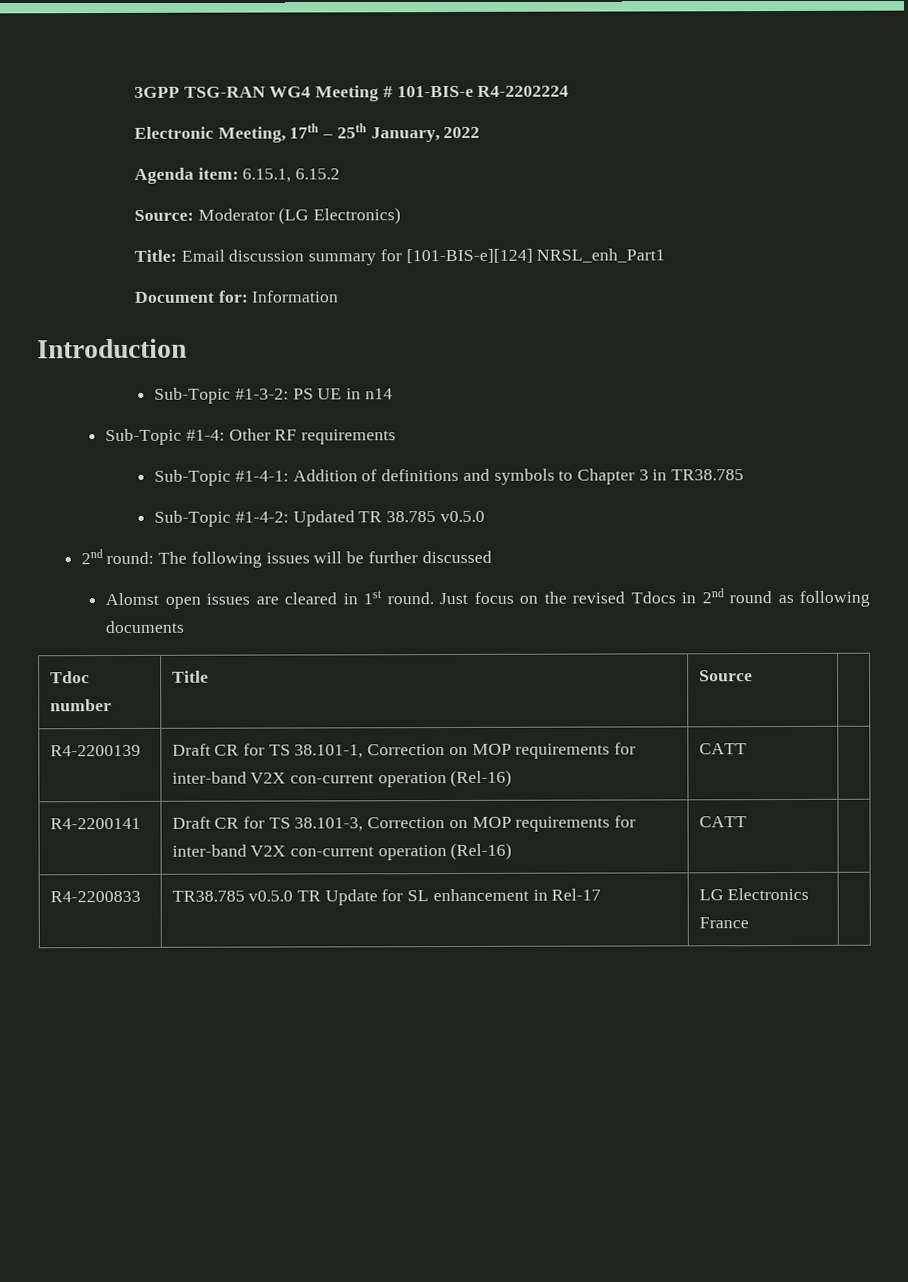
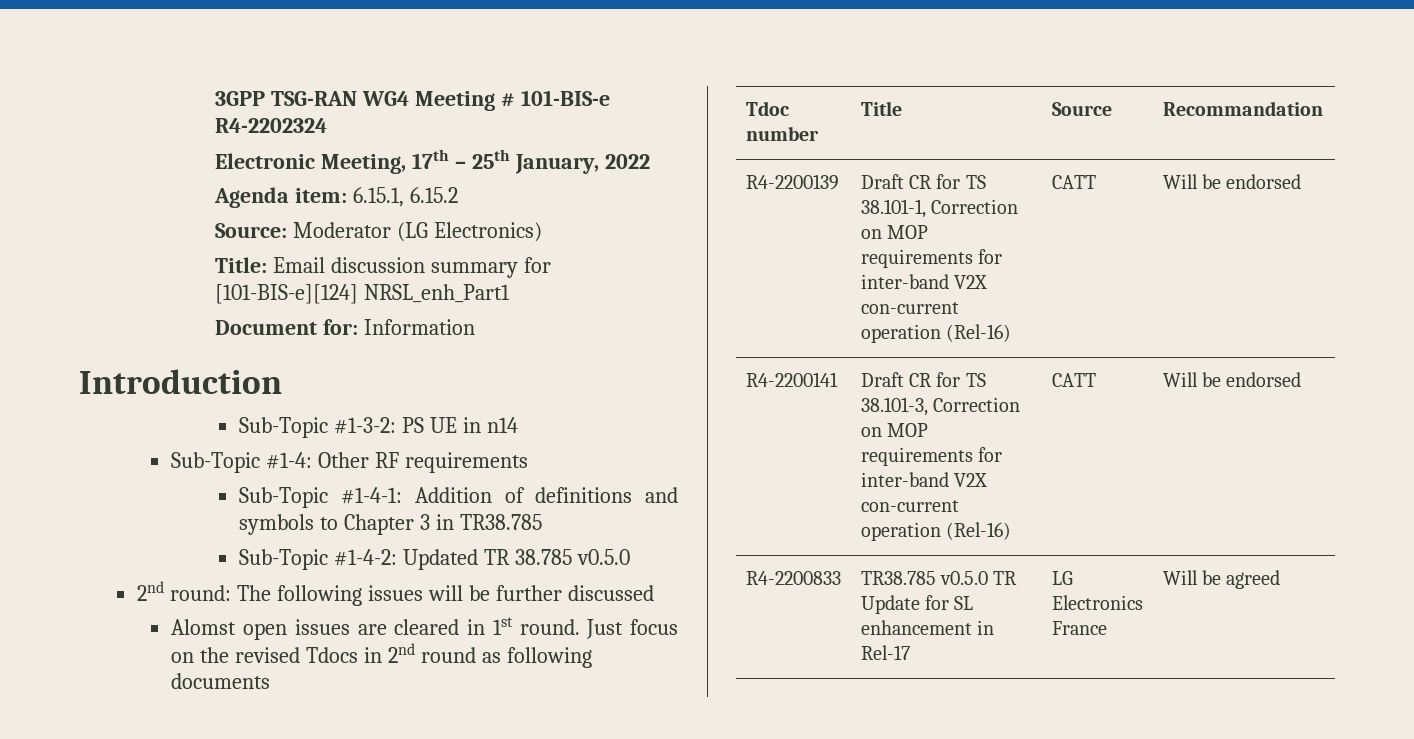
[477,85,570,97] R4-2202224 -> [215,118,328,133] R4-2202324
(753, 676) none -> [1162,101,1323,116] Recommandation
(747, 749) none -> [1162,174,1302,189] Will be endorsed
(747, 822) none -> [1162,372,1302,387] Will be endorsed
(749, 923) none -> [1162,570,1281,589] Will be agreed

